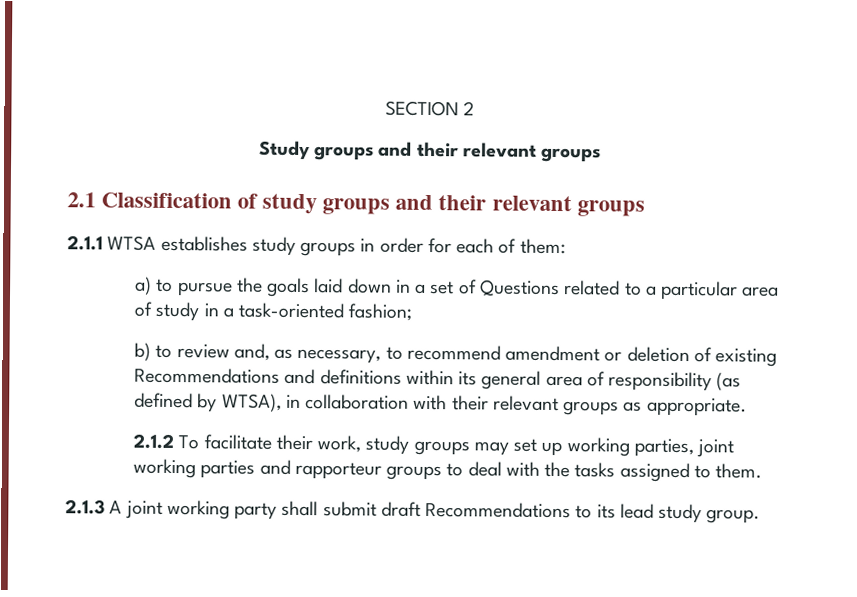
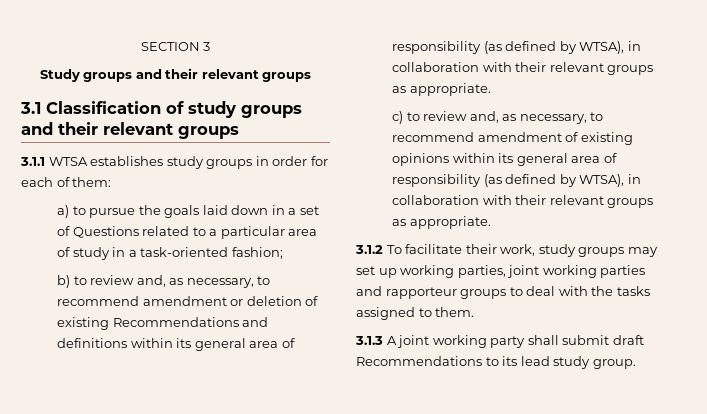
[463,101,476,116] 2 -> [203,42,211,51] 3
[67,192,96,208] 2.1 -> [20,102,41,114] 3.1
[67,235,103,251] 2.1.1 -> [20,157,45,166] 3.1.1
[133,433,175,450] 2.1.2 -> [392,111,604,124] [392,132,633,145] [392,153,617,166] [392,174,641,187] [392,195,654,208] [392,216,491,229] [355,245,383,254] c) to review and, as necessary, to recommend amendment of existing opinions within its general area of responsibility (as defined by WTSA), in collaboration with their relevant groups as appropriate. // 3.1.2
[65,499,105,515] 2.1.3 -> [355,336,383,345] 3.1.3

